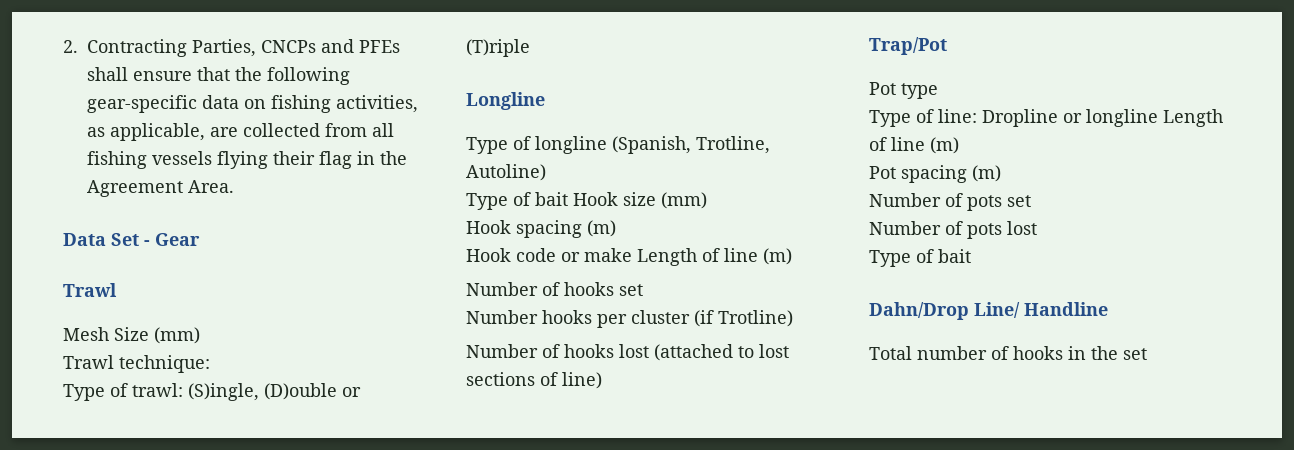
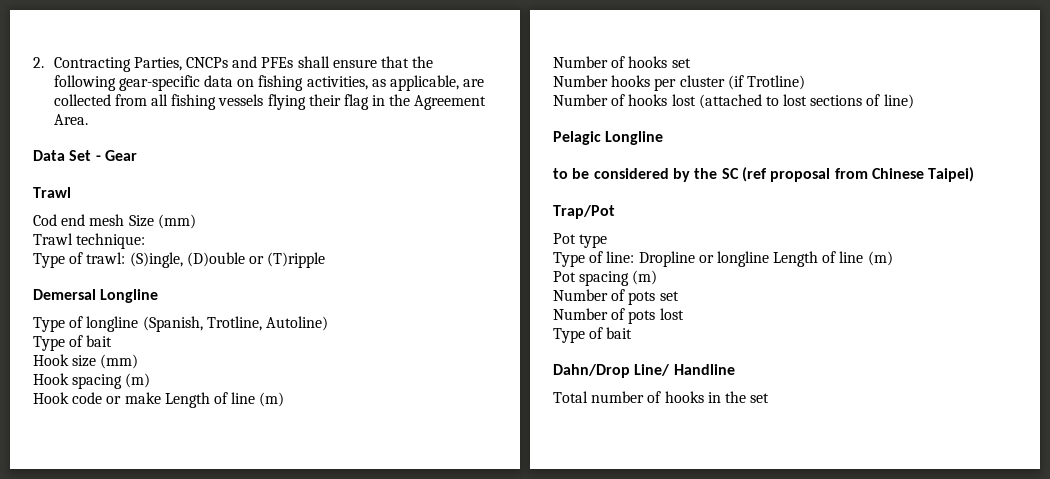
[63,327,109,341] Mesh -> [33,214,125,226] Cod end mesh
[466,39,530,57] (T)riple // -> [267,252,326,268] [33,289,96,300] (T)ripple // Demersal
(568, 199) none -> (113, 341) //
(602, 380) none -> [553,131,664,145] [553,167,975,182] // Pelagic Longline // to be considered by the SC (ref proposal from Chinese Taipei)

